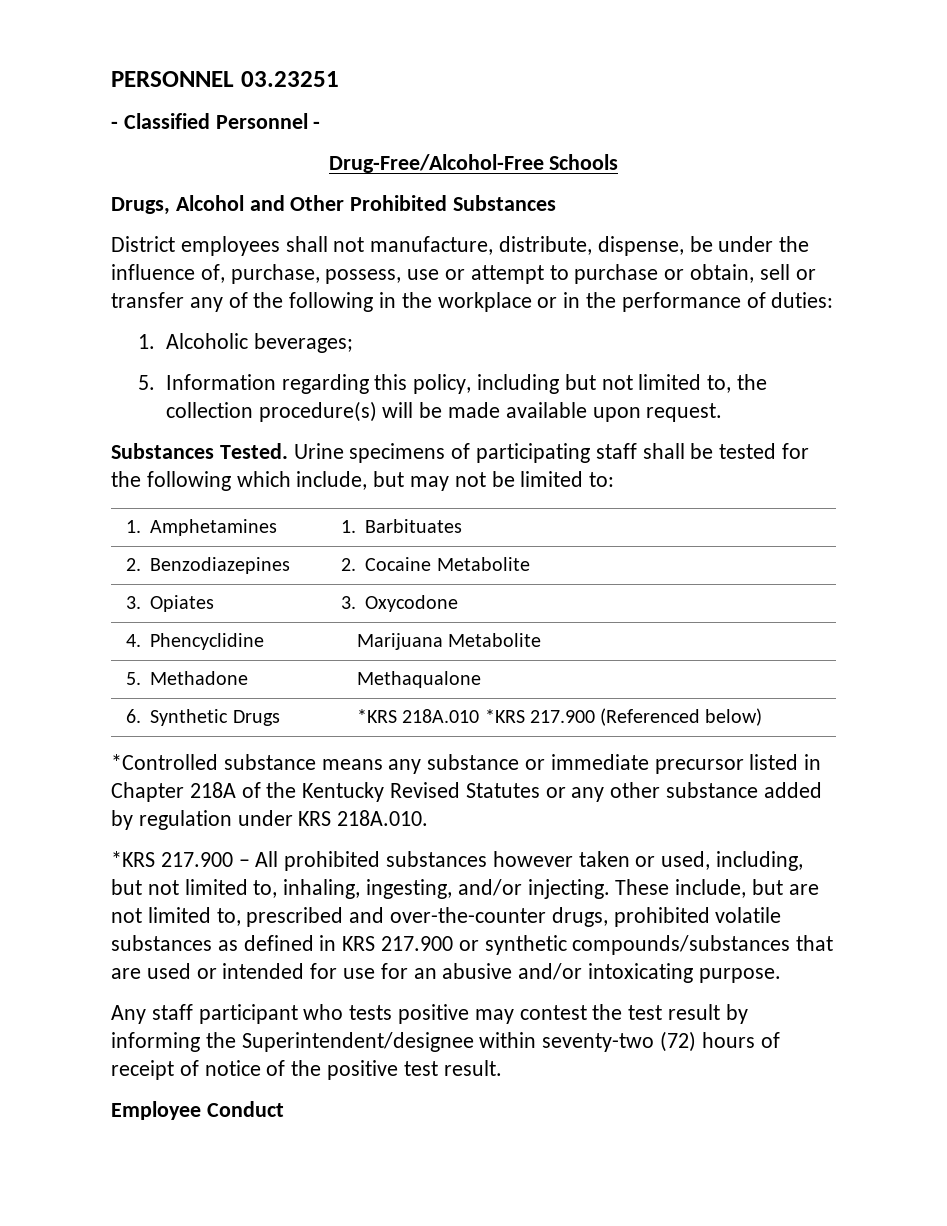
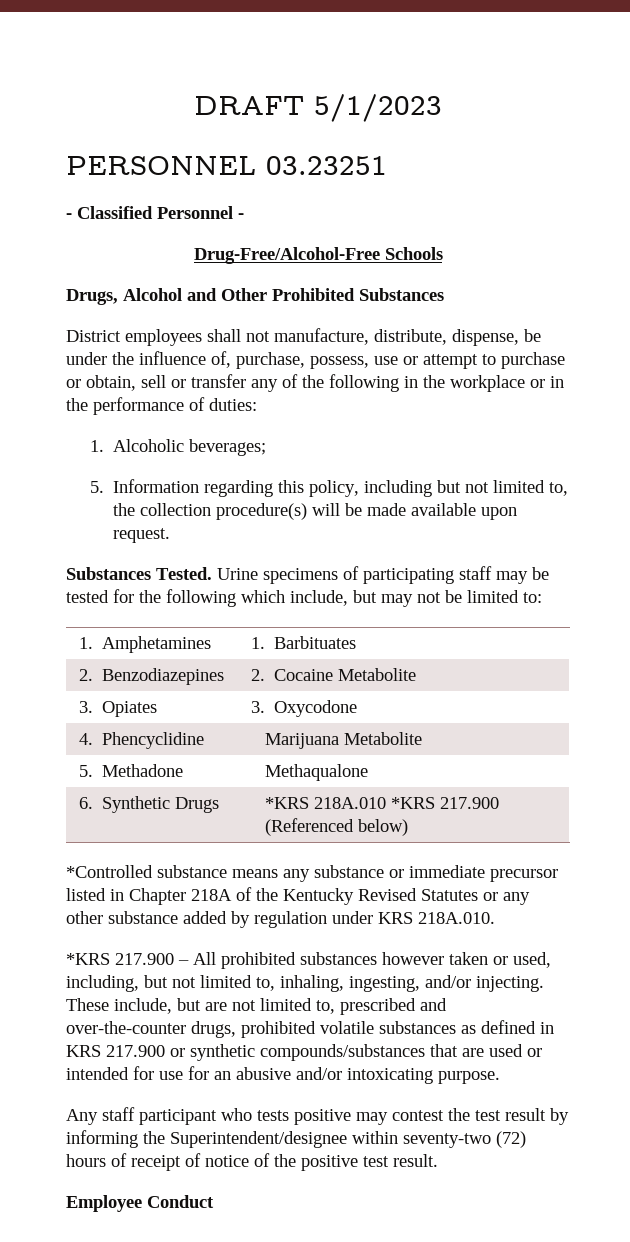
(111, 79) none -> [194,94,442,122] DRAFT 5/1/2023 //
[642,443,685,459] shall -> [496,571,528,584] may

